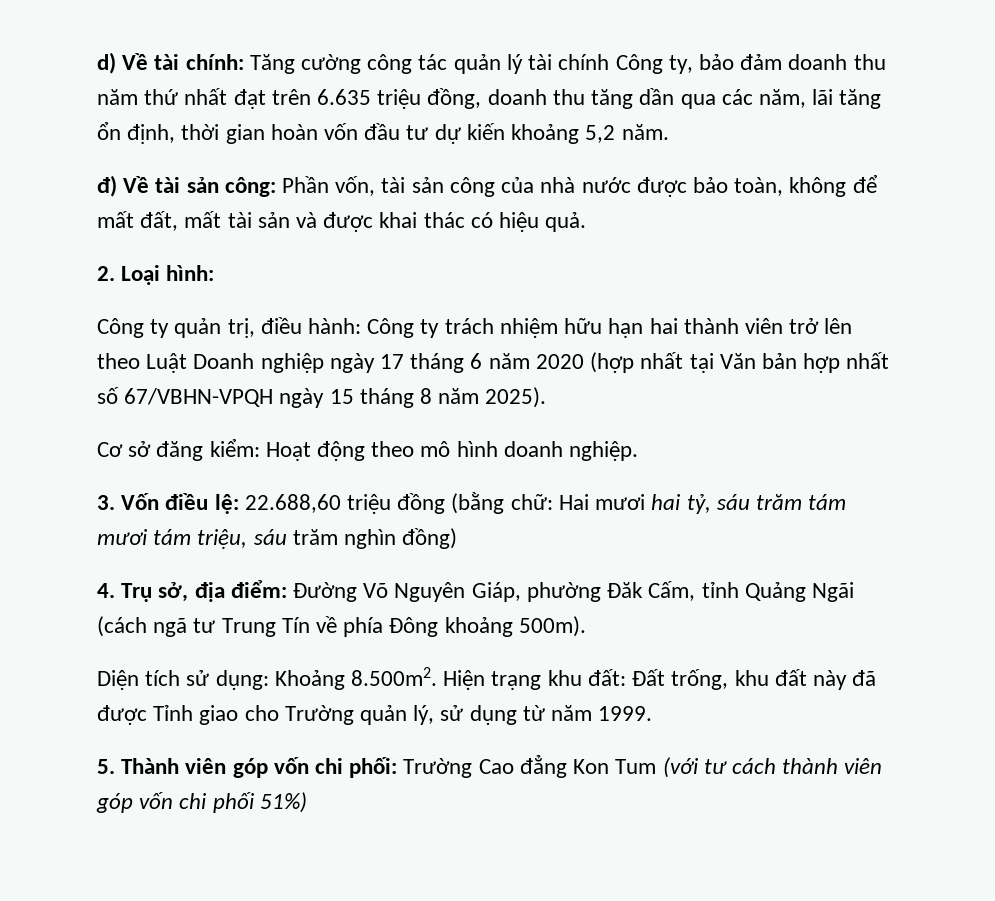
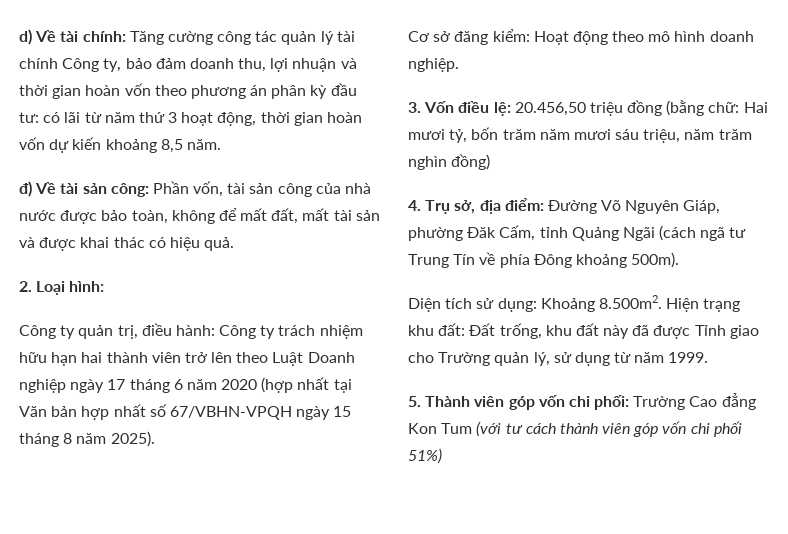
[853,54,886,70] [97,88,882,109] [97,122,429,144] thu năm thứ nhất đạt trên 6.635 triệu đồng, doanh thu tăng dần qua các năm, lãi tăng ổn định, thời gian hoàn vốn đầu tư -> [238,58,357,72] [19,83,357,99] [19,112,363,126] [19,137,45,150] thu, lợi nhuận và thời gian hoàn vốn theo phương án phân kỳ đầu tư: có lãi từ năm thứ 3 hoạt động, thời gian hoàn vốn
[585,125,616,143] 5,2 -> [160,139,183,153] 8,5
[244,494,341,513] 22.688,60 -> [514,102,586,116] 20.456,50
[651,494,847,514] [97,529,287,549] hai tỷ, sáu trăm tám mươi tám triệu, sáu -> [449,127,715,143] tỷ, bốn trăm năm mươi sáu triệu, năm

